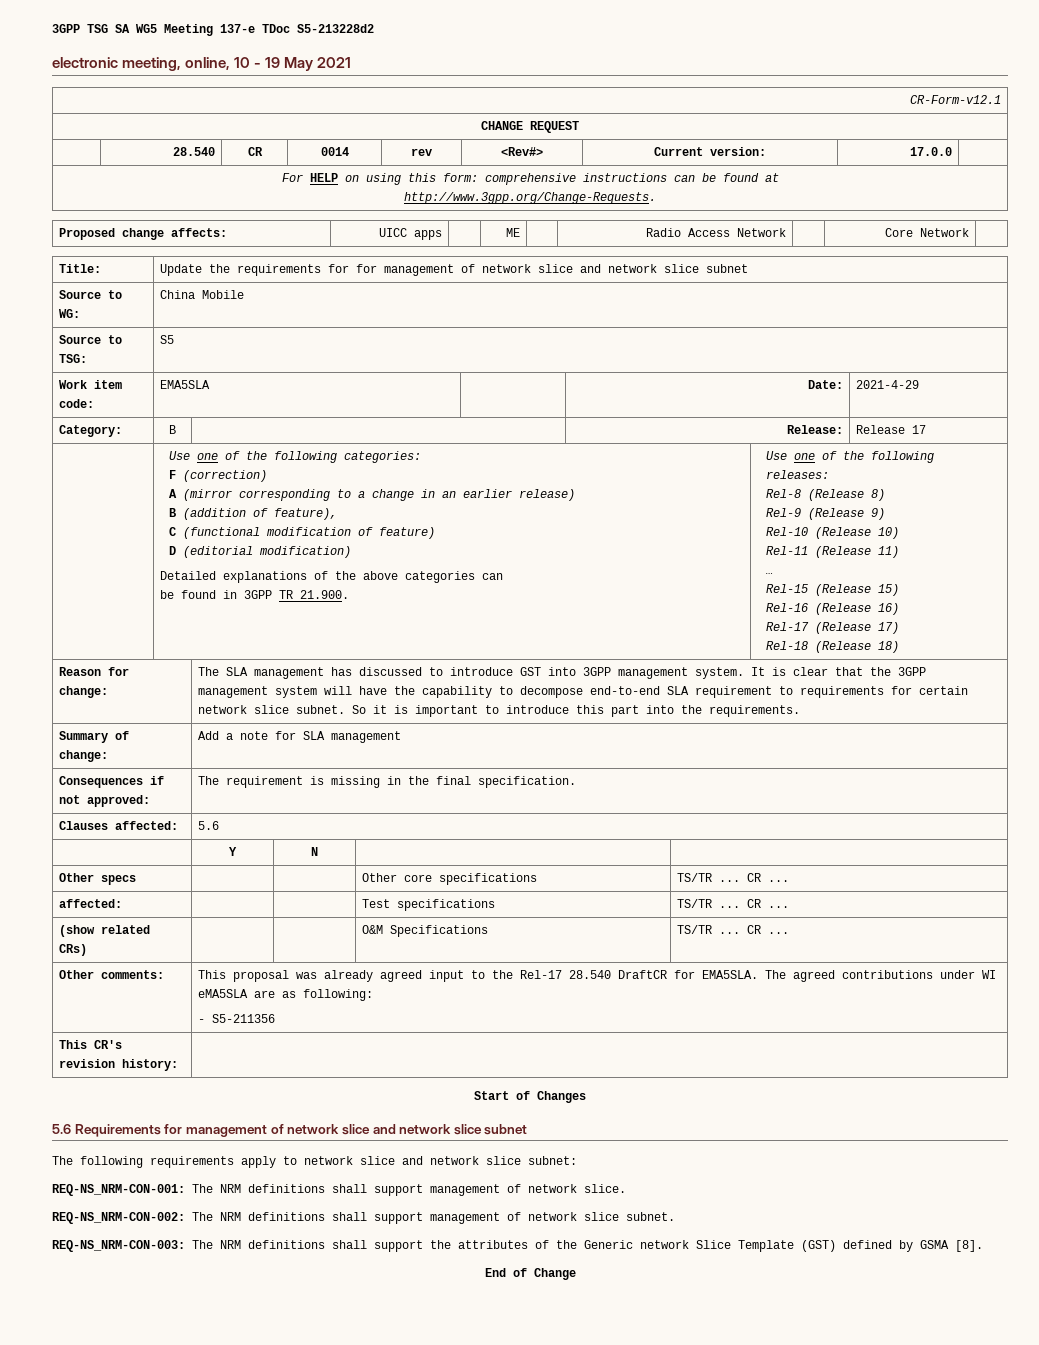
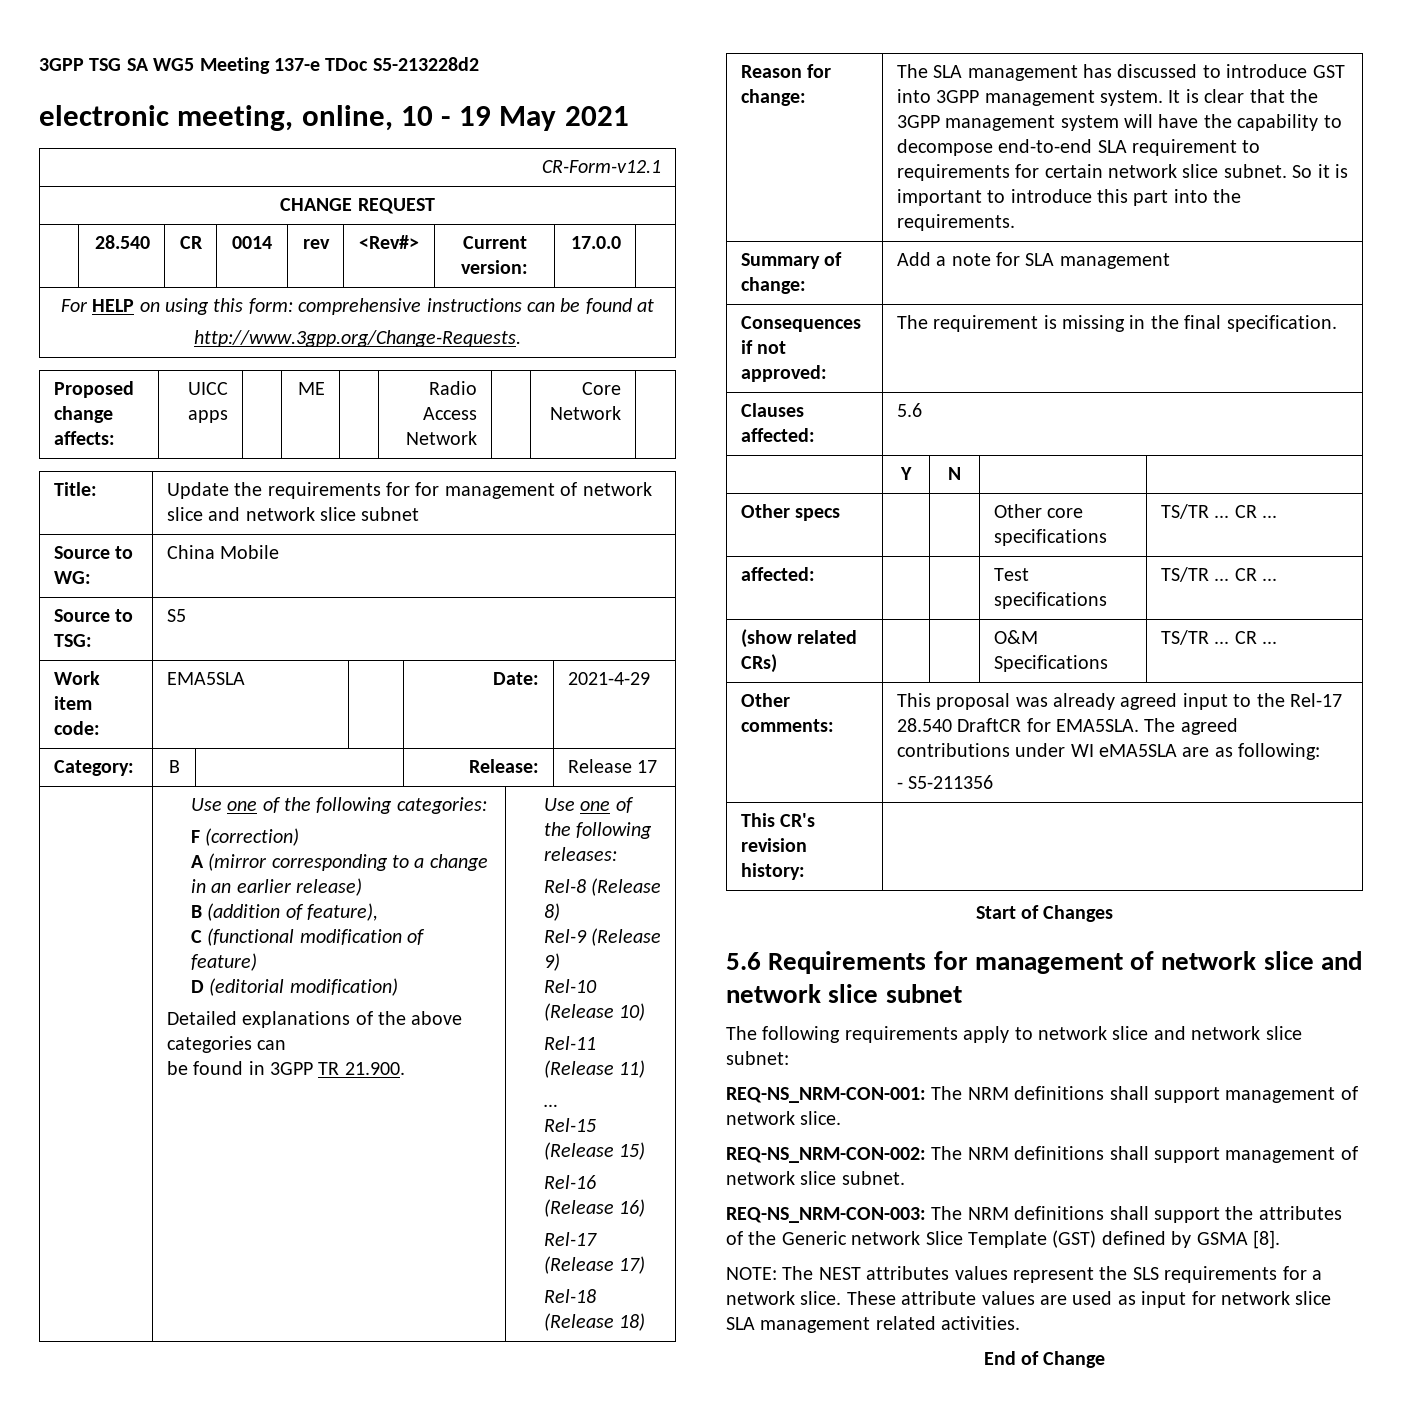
(983, 1246) none -> [726,1266,1322,1283] [726,1291,1332,1308] [726,1316,1021,1333] // NOTE: The NEST attributes values represent the SLS requirements for a network slice. These attribute values are used as input for network slice SLA management related activities.

